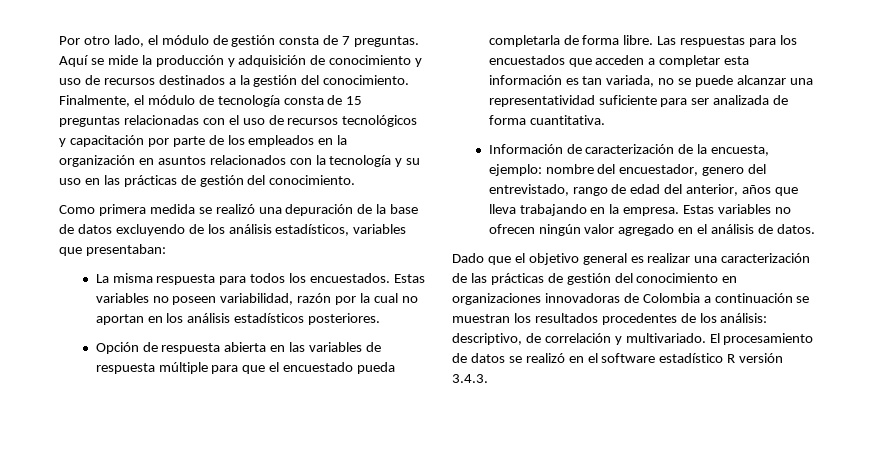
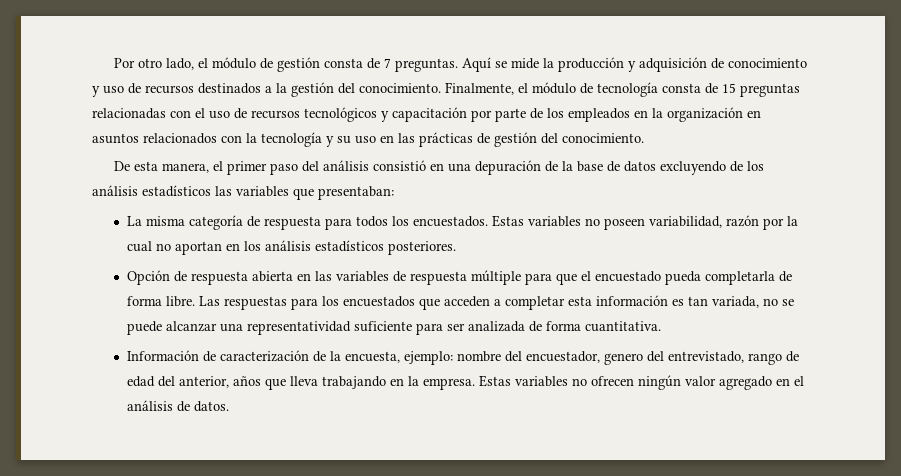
[59,204,255,216] Como primera medida se realizó -> [114,160,445,175] De esta manera, el primer paso del análisis consistió en
[275,224,350,236] estadísticos, -> [142,185,232,197] estadísticos las
(153, 278) none -> [189,215,261,230] categoría de
[452,253,811,265] [452,273,738,285] [452,293,810,305] [452,313,768,325] [452,333,814,345] [452,353,784,363] [452,374,488,383] // Dado que el objetivo general es realizar una caracterización de las prácticas de gestión del conocimiento en organizaciones innovadoras de Colombia a continuación se muestran los resultados procedentes de los análisis: descriptivo, de correlación y multivariado. El procesamiento de datos se realizó en el software estadístico R versión 3.4.3. -> (230, 406) none

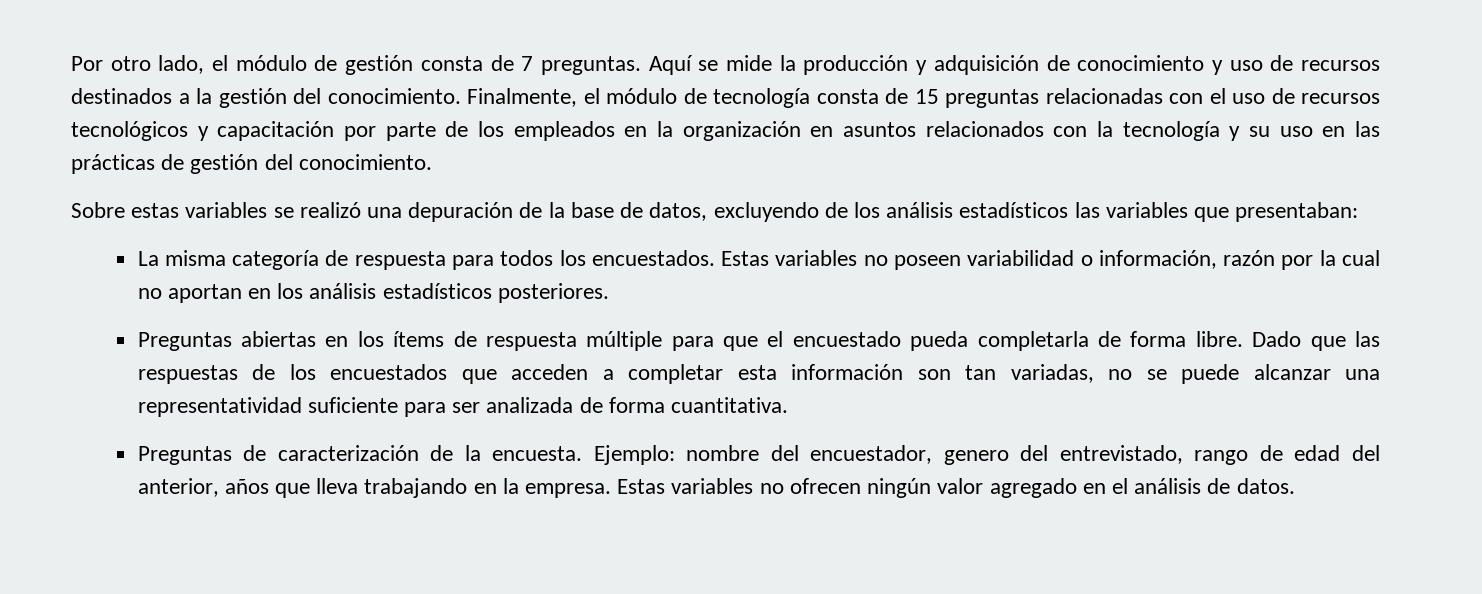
[114,160,445,175] De esta manera, el primer paso del análisis consistió en -> [71,202,361,218] Sobre estas variables se realizó
[624,161,657,172] datos -> [649,202,708,221] datos,
[649,216,723,228] variabilidad, -> [967,250,1217,269] variabilidad o información,
[127,270,390,285] Opción de respuesta abierta en las variables -> [137,331,445,351] Preguntas abiertas en los ítems
[199,296,319,310] Las respuestas para -> [1252,331,1380,351] [137,364,276,384] Dado que las respuestas de
[672,296,760,308] es tan variada, -> [917,364,1094,383] son tan variadas,
[127,350,200,361] Información -> [137,446,232,465] Preguntas
[345,351,454,365] encuesta, ejemplo: -> [492,445,675,465] encuesta. Ejemplo:

